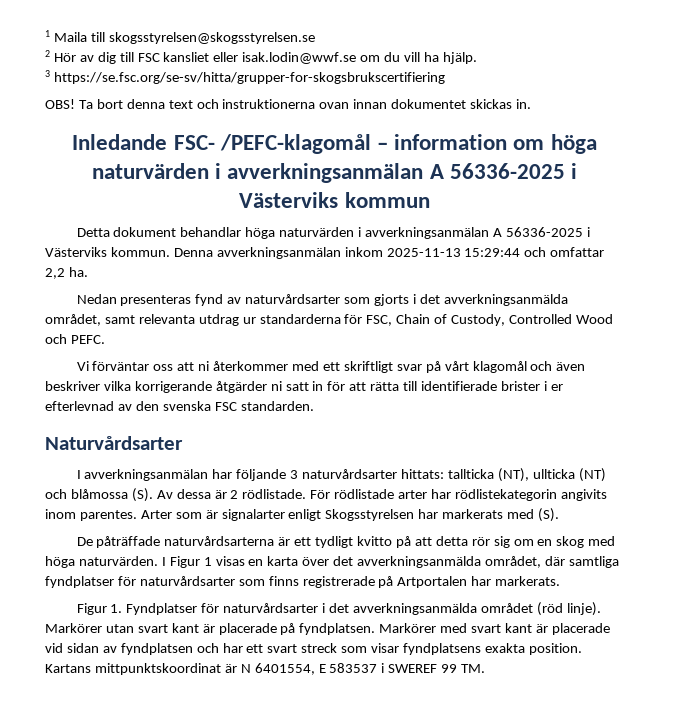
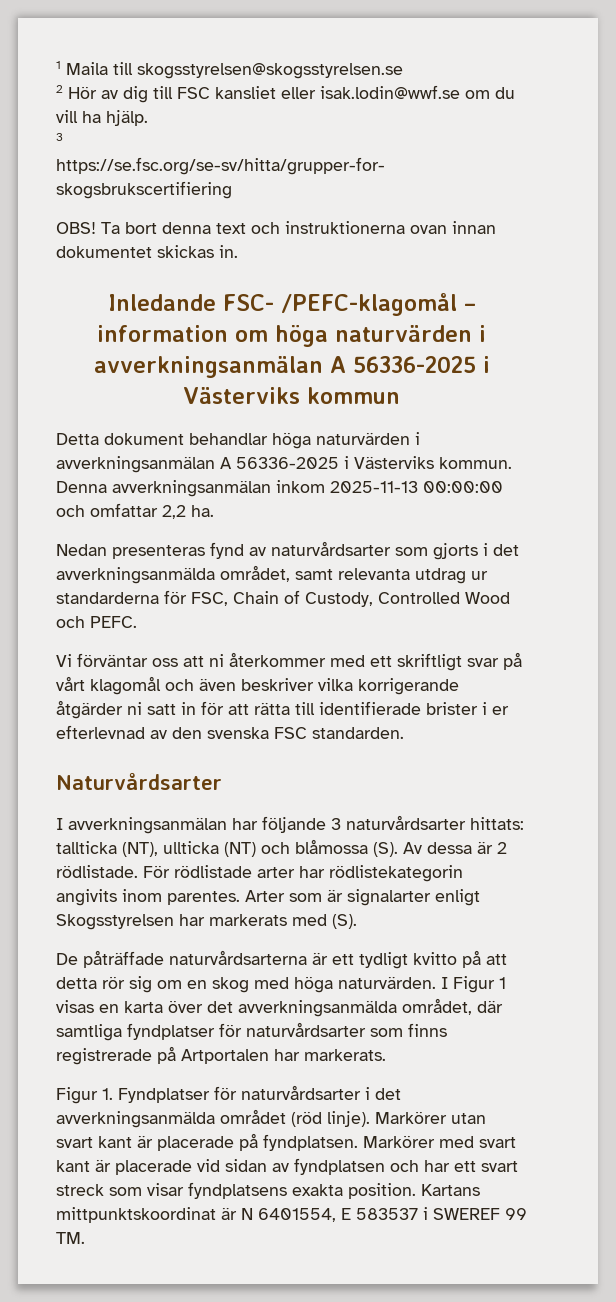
[464,248,521,257] 15:29:44 -> [423,481,503,493] 00:00:00

